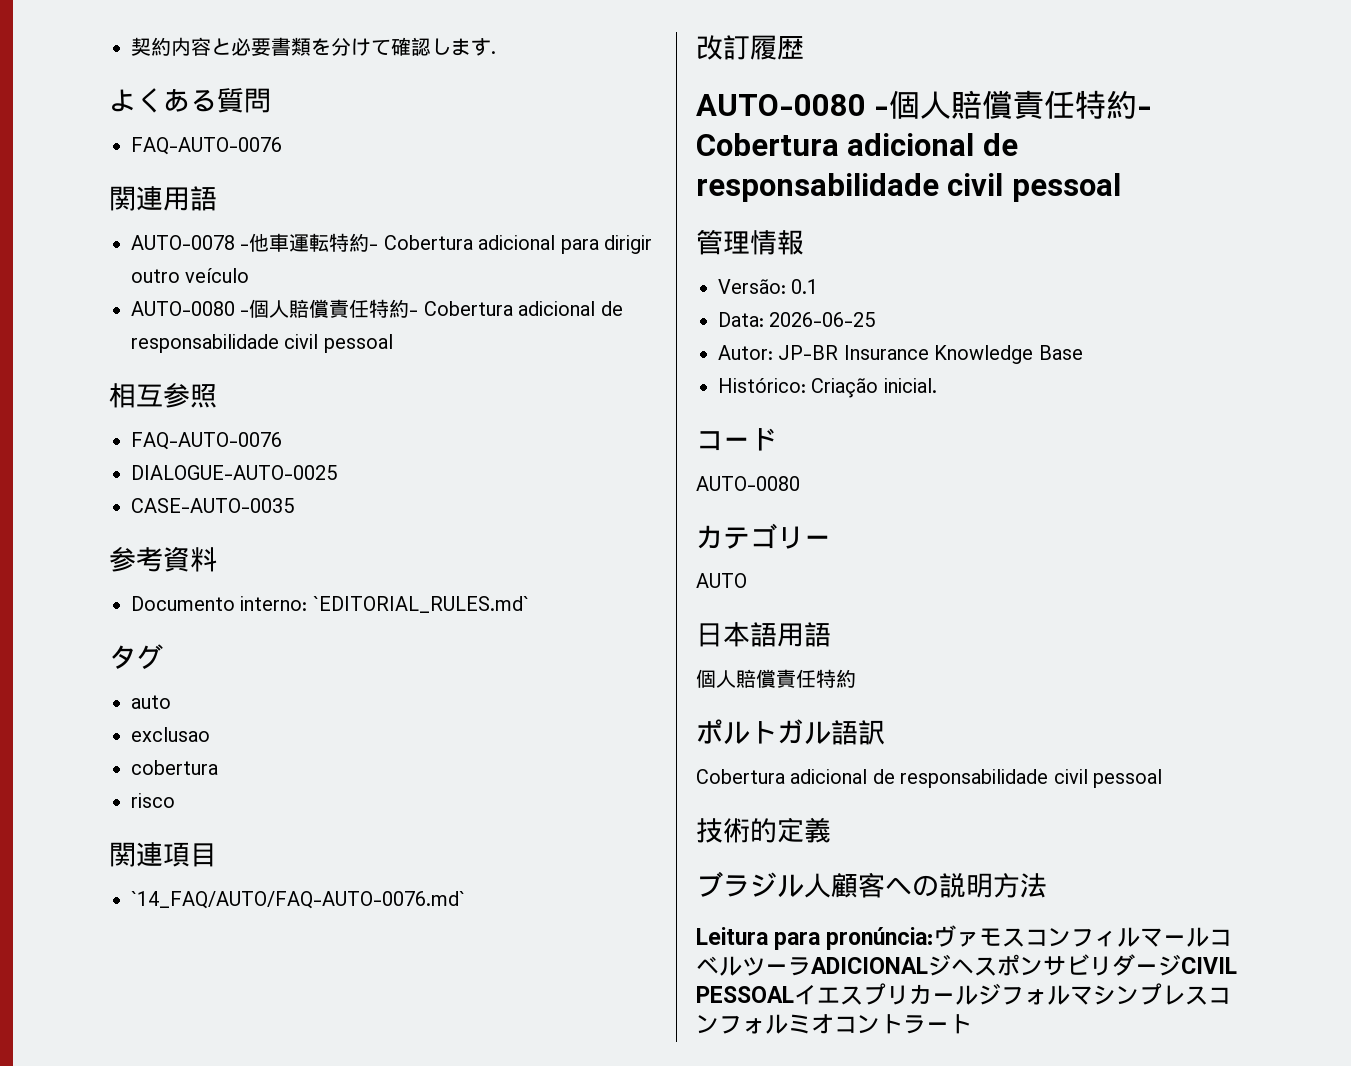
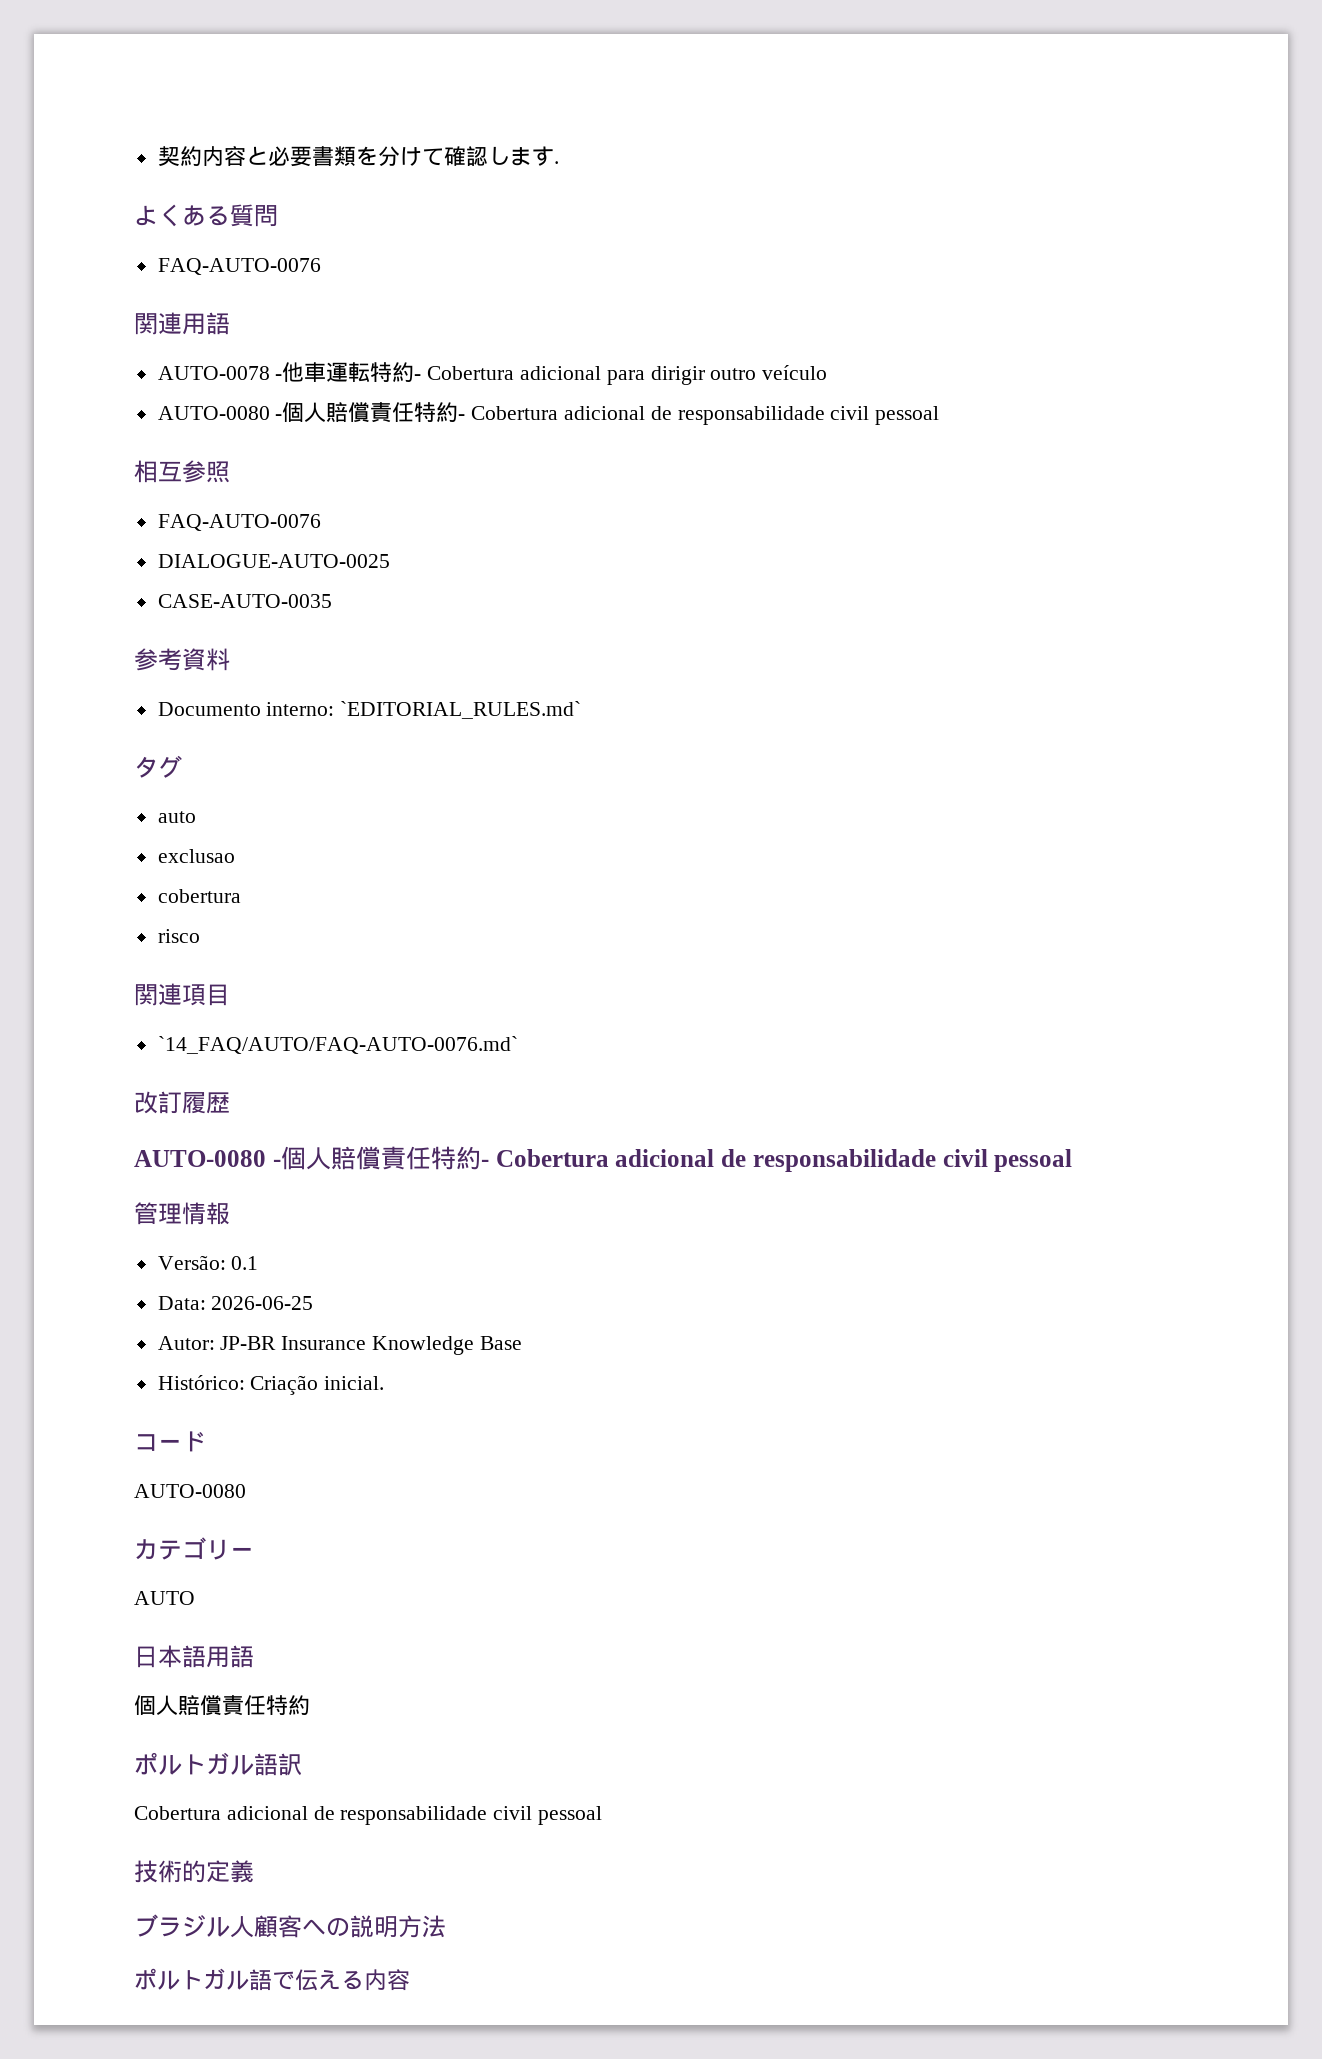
[696,925,1233,950] [696,954,1237,976] [696,983,1231,1005] [696,1014,972,1034] Leitura para pronúncia:ヴァモスコンフィルマールコベルツーラADICIONALジヘスポンサビリダージCIVIL PESSOALイエスプリカールジフォルマシンプレスコンフォルミオコントラート -> [134,1968,410,1991] ポルトガル語で伝える内容

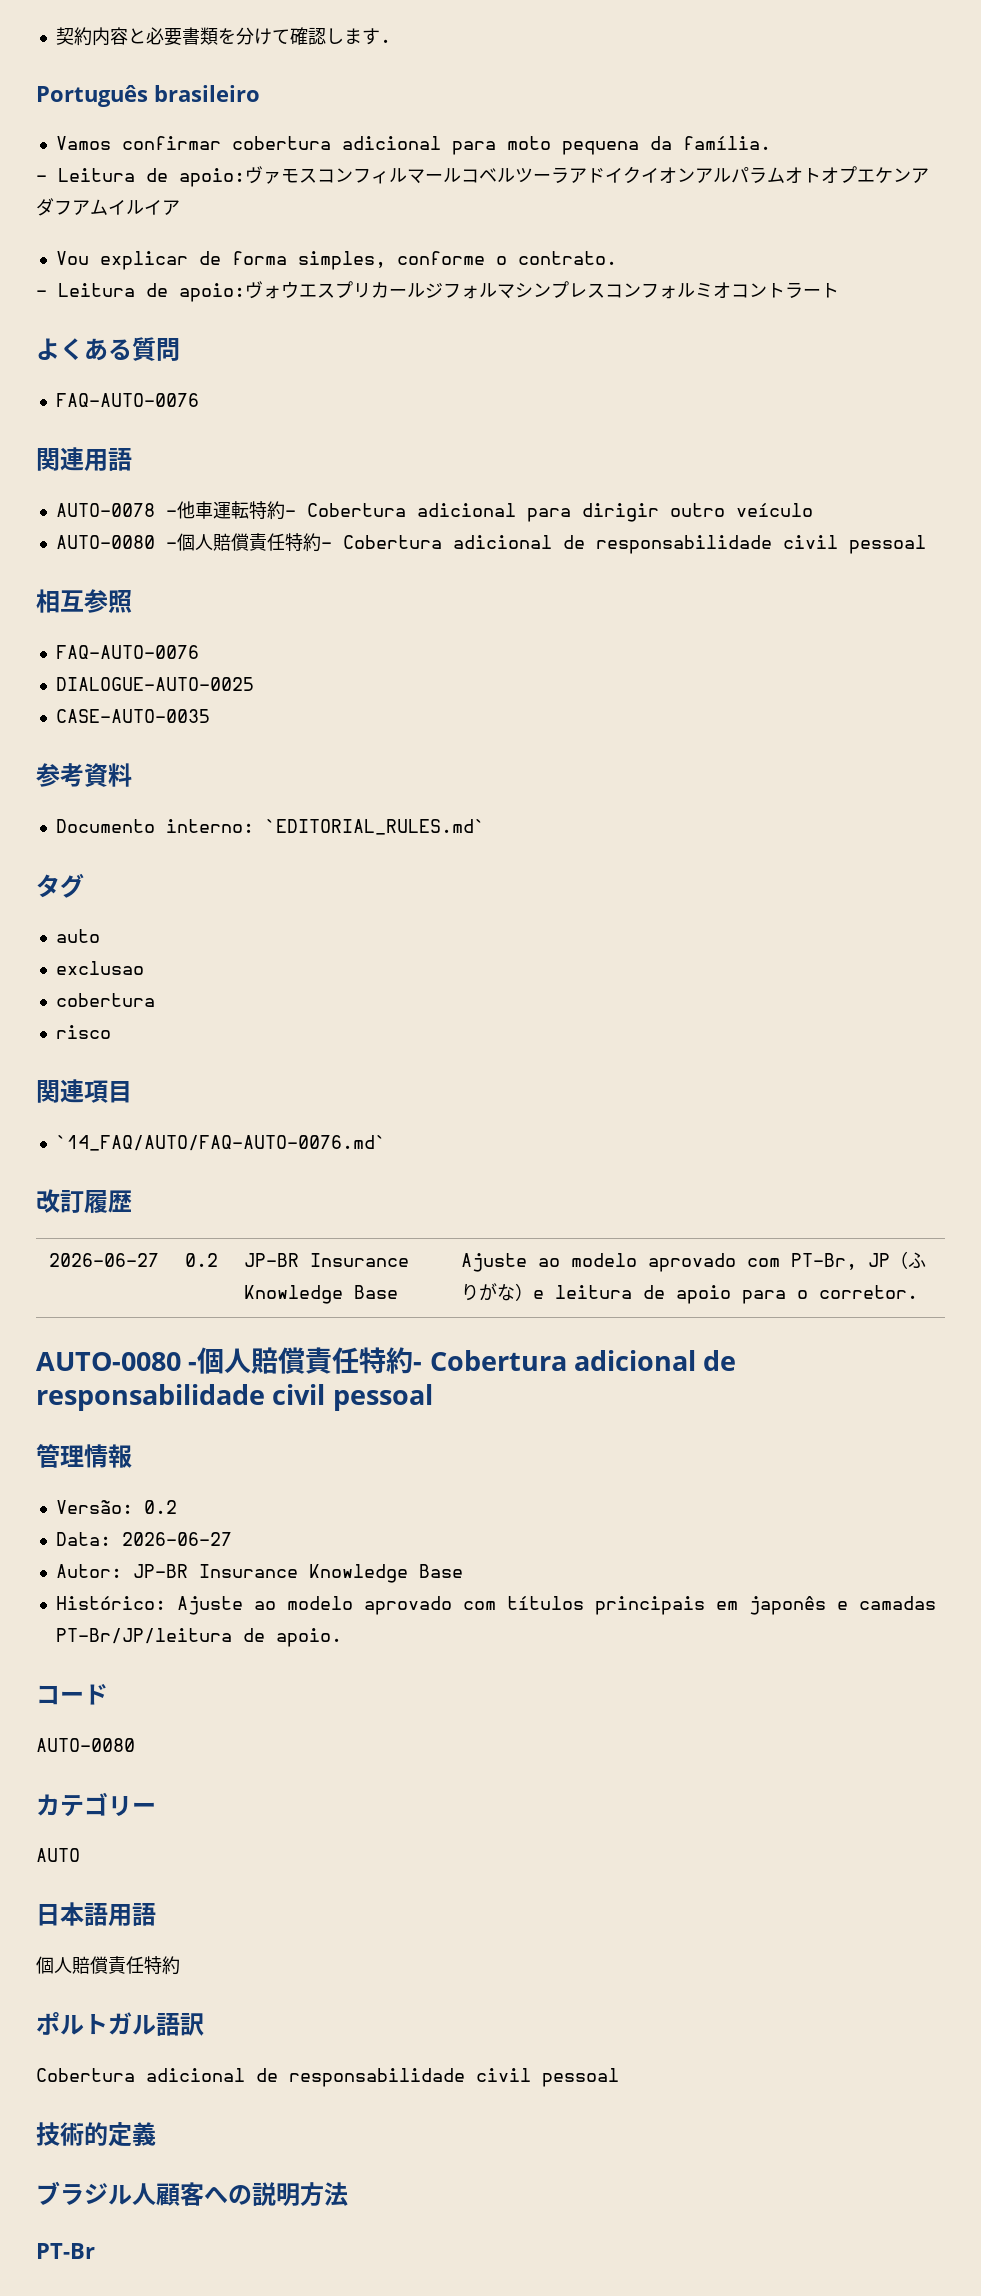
(559, 162) none -> [36,85,260,107] [55,136,771,155] [36,166,929,187] [36,198,180,216] [55,251,617,270] [36,281,839,302] // Português brasileiro // Vamos confirmar cobertura adicional para moto pequena da família. // - Leitura de apoio:ヴァモスコンフィルマールコベルツーラアドイクイオンアルパラムオトオプエケンアダフアムイルイア // Vou explicar de forma simples, conforme o contrato. // - Leitura de apoio:ヴォウエスプリカールジフォルマシンプレスコンフォルミオコントラート
(230, 1103) none -> [48,1253,159,1267] [184,1253,218,1267] [243,1253,409,1267] [243,1285,398,1304] [460,1251,926,1272] [460,1283,918,1304] // 2026-06-27 | 0.2 | JP-BR Insurance Knowledge Base | Ajuste ao modelo aprovado com PT-Br, JP（ふりがな）e leitura de apoio para o corretor.
[231,1256,259,1270] 0.1 -> [143,1500,177,1514] 0.2
[211,1296,314,1310] 2026-06-25 -> [121,1532,232,1546] 2026-06-27
[250,1375,385,1395] Criação inicial. -> [176,1596,936,1615] [55,1628,342,1647] Ajuste ao modelo aprovado com títulos principais em japonês e camadas PT-Br/JP/leitura de apoio.
[134,1968,410,1991] ポルトガル語で伝える内容 -> [36,2243,95,2259] PT-Br

